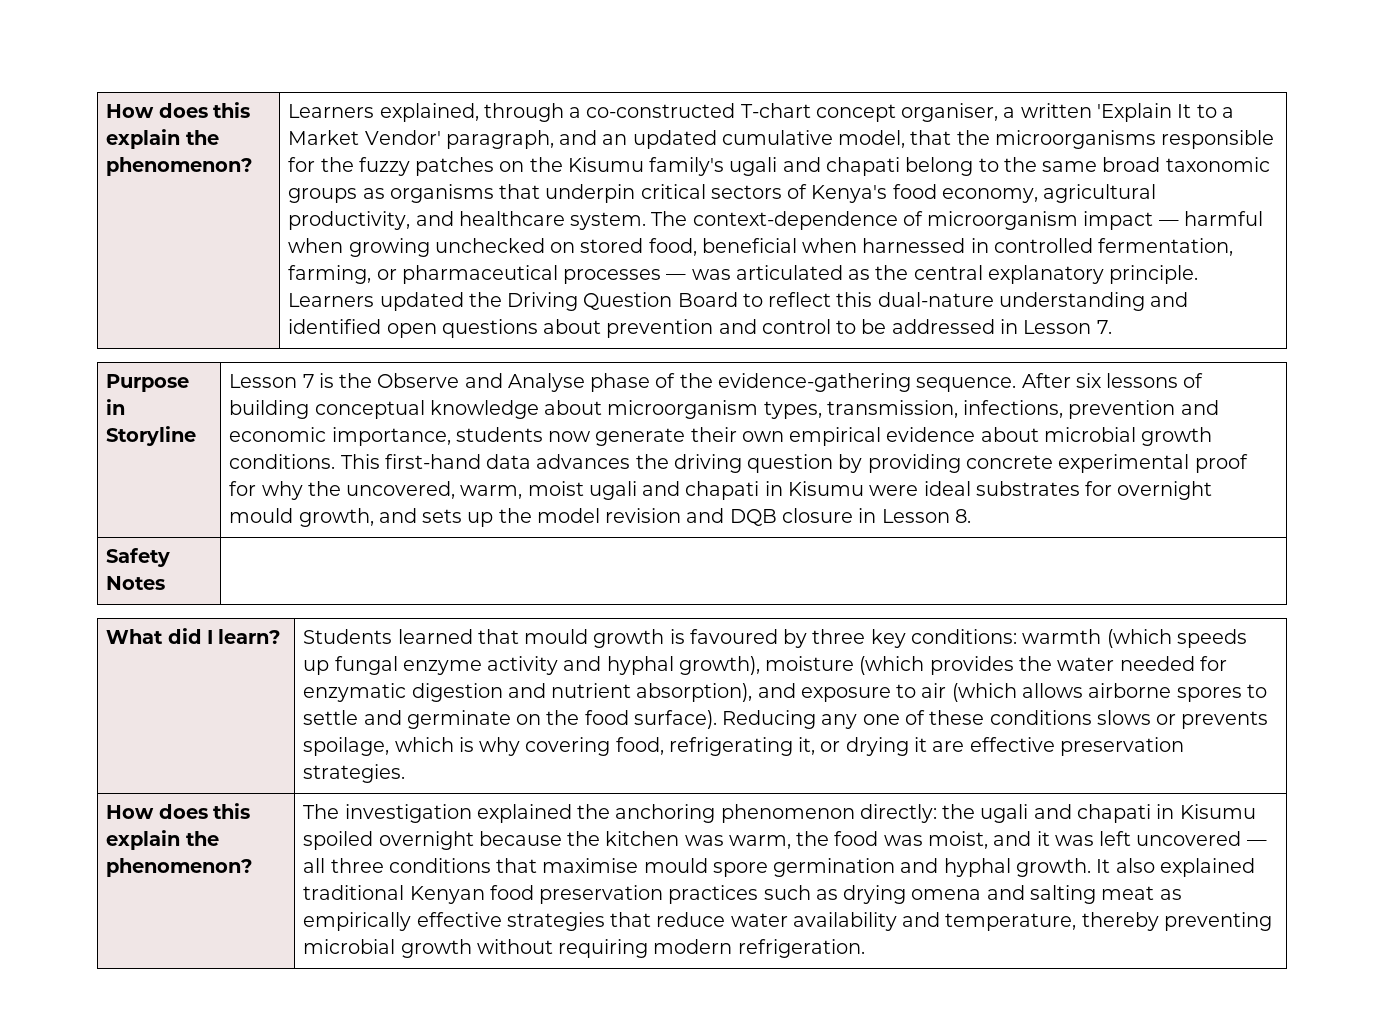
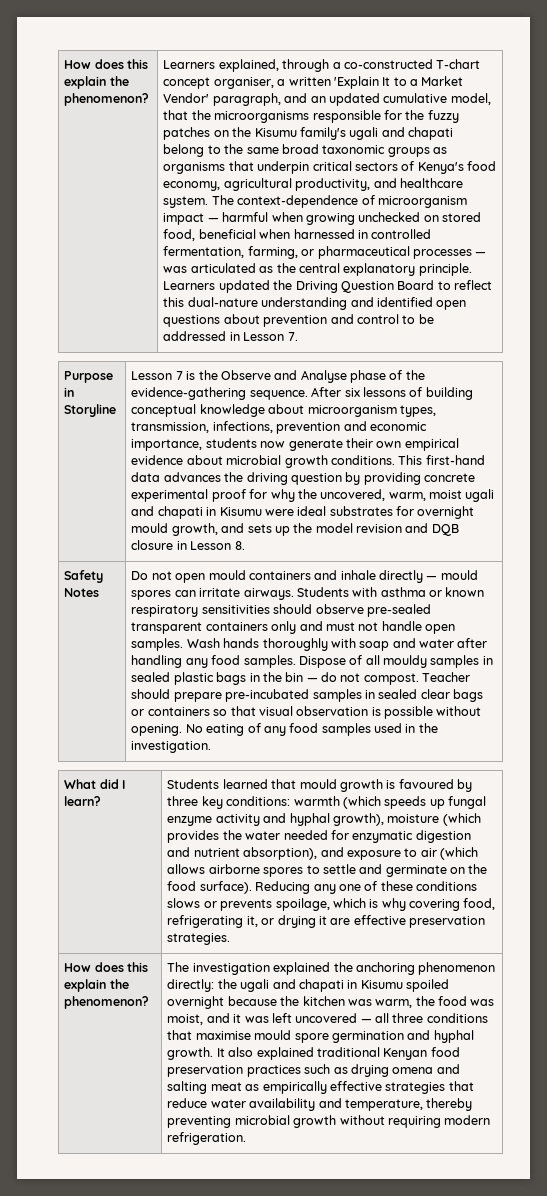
(166, 583) none -> [131,570,478,583] [131,587,485,600] [131,604,431,617] [131,621,456,634] [131,638,488,651] [131,655,493,668] [131,672,471,685] [131,689,484,702] [131,706,482,719] [131,723,438,736] [131,741,212,753] Do not open mould containers and inhale directly — mould spores can irritate airways. Students with asthma or known respiratory sensitivities should observe pre-sealed transparent containers only and must not handle open samples. Wash hands thoroughly with soap and water after handling any food samples. Dispose of all mouldy samples in sealed plastic bags in the bin — do not compost. Teacher should prepare pre-incubated samples in sealed clear bags or containers so that visual observation is possible without opening. No eating of any food samples used in the investigation.

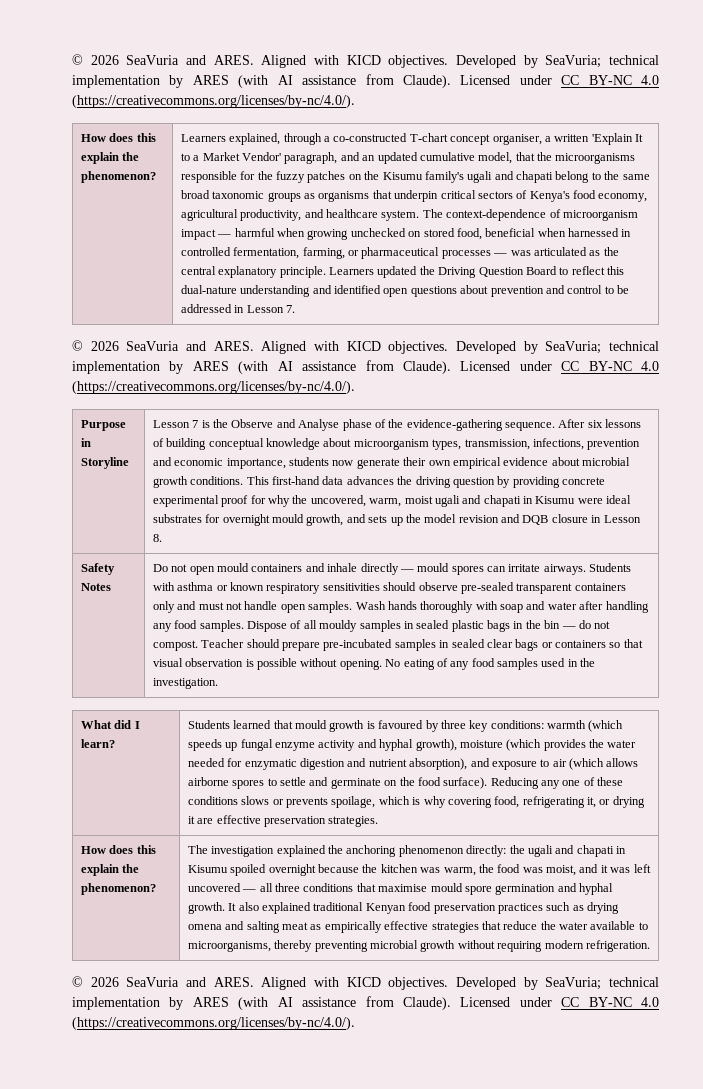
(64, 64) none -> [72,54,660,68] [72,74,659,88] [72,95,355,108] © 2026 SeaVuria and ARES. Aligned with KICD objectives. Developed by SeaVuria; technical implementation by ARES (with AI assistance from Claude). Licensed under CC BY-NC 4.0 (https://creativecommons.org/licenses/by-nc/4.0/). //
(298, 336) none -> [72,340,660,354] [72,360,659,374] [72,381,355,394] // © 2026 SeaVuria and ARES. Aligned with KICD objectives. Developed by SeaVuria; technical implementation by ARES (with AI assistance from Claude). Licensed under CC BY-NC 4.0 (https://creativecommons.org/licenses/by-nc/4.0/).
[210,1098,423,1111] water availability and temperature, -> [540,921,648,930] [187,941,271,952] the water available to microorganisms,
(247, 1138) none -> [72,976,660,990] [72,996,659,1010] [72,1017,355,1030] // © 2026 SeaVuria and ARES. Aligned with KICD objectives. Developed by SeaVuria; technical implementation by ARES (with AI assistance from Claude). Licensed under CC BY-NC 4.0 (https://creativecommons.org/licenses/by-nc/4.0/).

